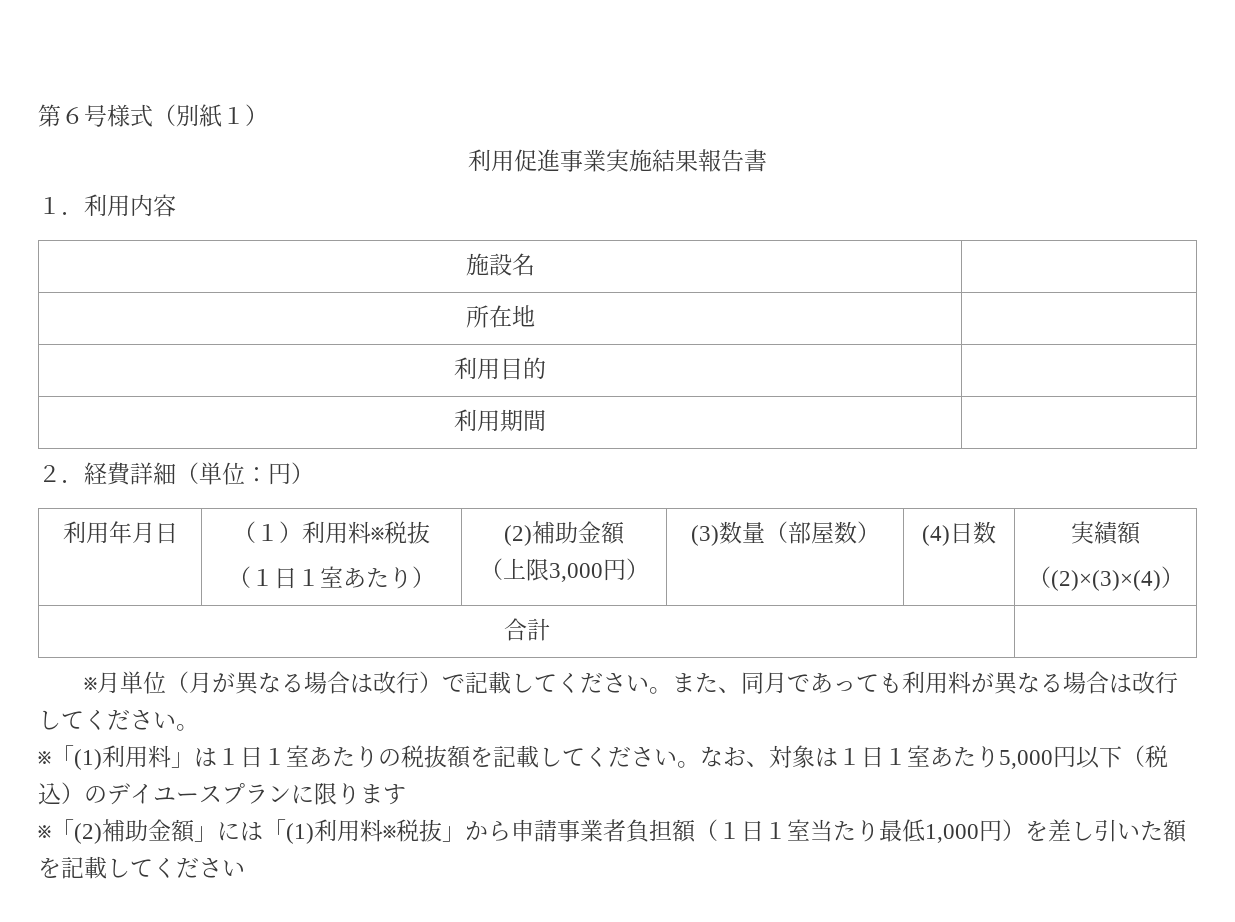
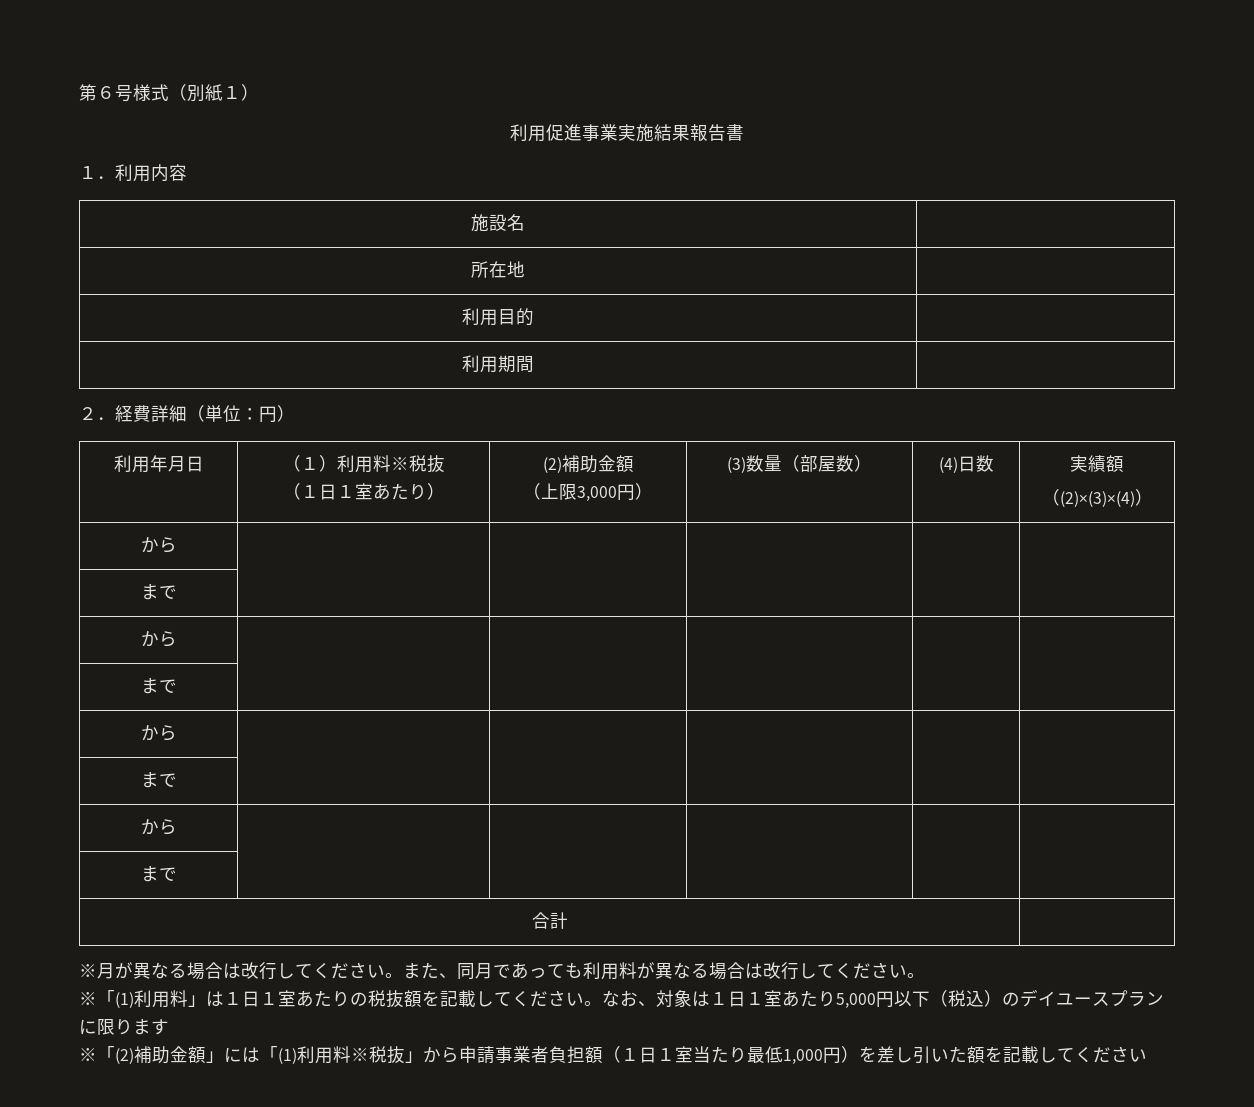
(1184, 577) none -> [140,537,177,553] [140,584,177,600] [140,631,177,647] [140,678,177,694] [140,725,177,741] [140,772,177,788] [140,819,177,835] [140,866,177,882] // から | | | | | // まで | | | | | // から | | | | | // まで | | | | | // から | | | | | // まで | | | | | // から | | | | | // まで | | | | |
[119,671,511,695] 単位（月が異なる場合は改行）で記載 -> [115,962,277,980] が異なる場合は改行

